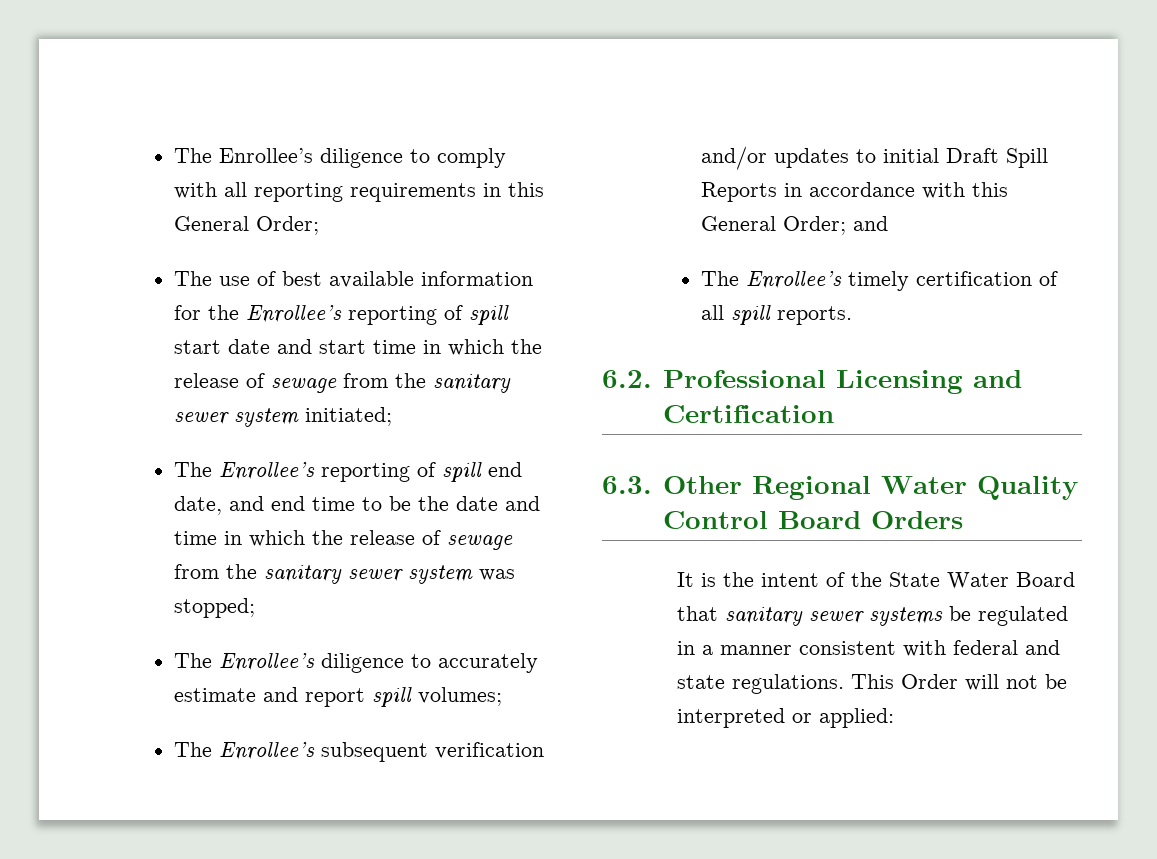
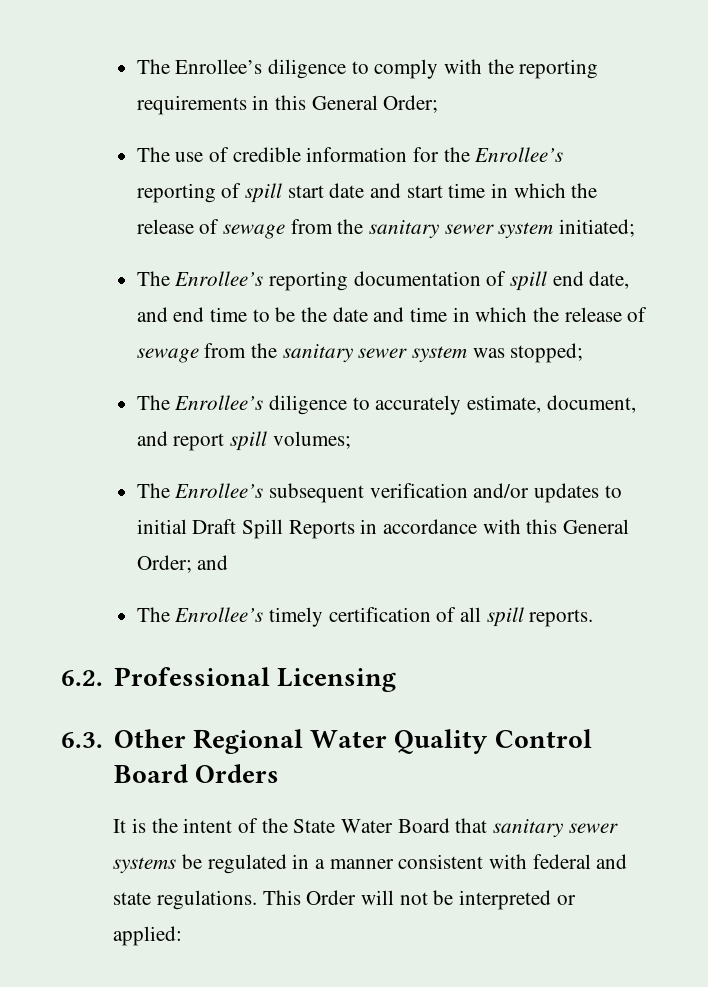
[223,182,247,197] all -> [487,59,514,74] the
[281,271,414,288] best available -> [232,147,301,162] credible
(410, 472) none -> [353,271,481,286] documentation
[173,688,256,702] estimate -> [466,395,636,413] estimate, document,
[972,370,1022,388] [662,405,834,423] and Certification -> (396, 680) none

